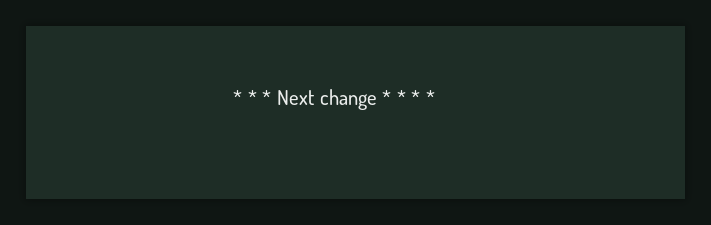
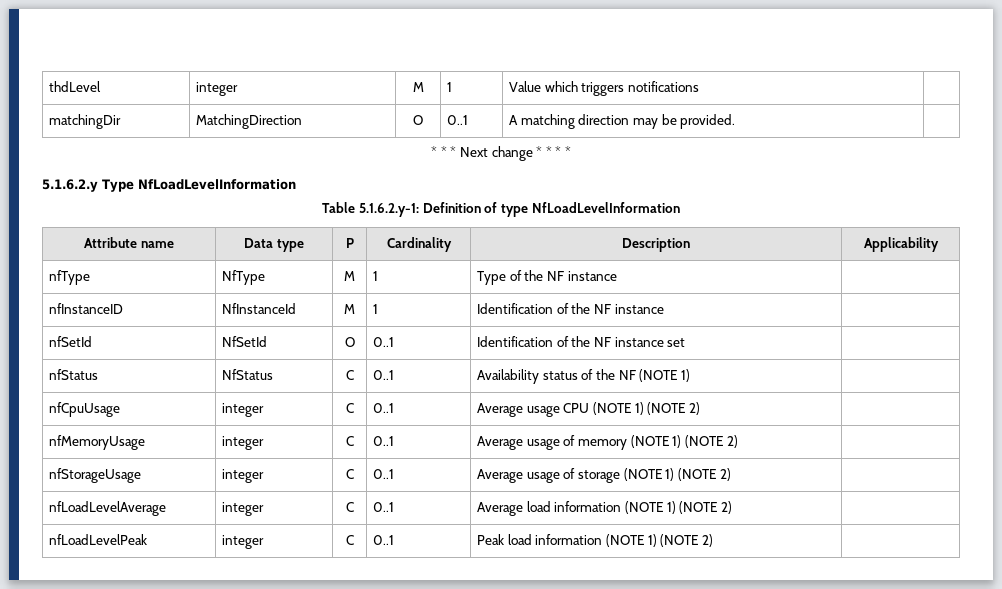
(233, 97) none -> [49,81,102,92] [196,82,239,96] [412,82,424,92] [447,82,453,92] [509,81,700,96] [49,114,122,129] [196,114,303,129] [413,115,423,125] [447,115,469,125] [509,114,736,129] thdLevel | integer | M | 1 | Value which triggers notifications | // matchingDir | MatchingDirection | O | 0..1 | A matching direction may be provided. | //
(435, 97) none -> [42,179,296,192] [322,202,680,217] [84,237,174,248] [244,238,304,252] [345,238,354,248] [386,237,452,252] [621,238,690,252] [863,237,939,252] [49,270,91,285] [222,270,266,285] [344,271,355,281] [373,271,379,281] [477,270,617,285] [49,303,124,314] [222,303,297,314] [344,304,355,314] [373,304,379,314] [477,303,664,314] [49,336,93,347] [222,336,268,347] [344,337,355,347] [373,337,395,347] [477,336,686,347] [49,369,99,380] [222,369,274,380] [345,370,354,380] [373,370,395,380] [477,369,691,384] [49,402,121,417] [222,403,265,417] [345,403,354,413] [373,403,395,413] [477,402,701,417] [49,435,146,450] [222,436,265,450] [345,436,354,446] [373,436,395,446] [477,435,738,450] [49,468,142,483] [222,469,265,483] [345,469,354,479] [373,469,395,479] [477,468,731,483] [49,501,167,516] [222,502,265,516] [345,502,354,512] [373,502,395,512] [477,501,733,516] [49,534,148,545] [222,535,265,549] [345,535,354,545] [373,535,395,545] [477,534,714,547] // 5.1.6.2.y Type NfLoadLevelInformation // Table 5.1.6.2.y-1: Definition of type NfLoadLevelInformation // Attribute name | Data type | P | Cardinality | Description | Applicability // nfType | NfType | M | 1 | Type of the NF instance | // nfInstanceID | NfInstanceId | M | 1 | Identification of the NF instance | // nfSetId | NfSetId | O | 0..1 | Identification of the NF instance set | // nfStatus | NfStatus | C | 0..1 | Availability status of the NF (NOTE 1) | // nfCpuUsage | integer | C | 0..1 | Average usage CPU (NOTE 1) (NOTE 2) | // nfMemoryUsage | integer | C | 0..1 | Average usage of memory (NOTE 1) (NOTE 2) | // nfStorageUsage | integer | C | 0..1 | Average usage of storage (NOTE 1) (NOTE 2) | // nfLoadLevelAverage | integer | C | 0..1 | Average load information (NOTE 1) (NOTE 2) | // nfLoadLevelPeak | integer | C | 0..1 | Peak load information (NOTE 1) (NOTE 2) |

